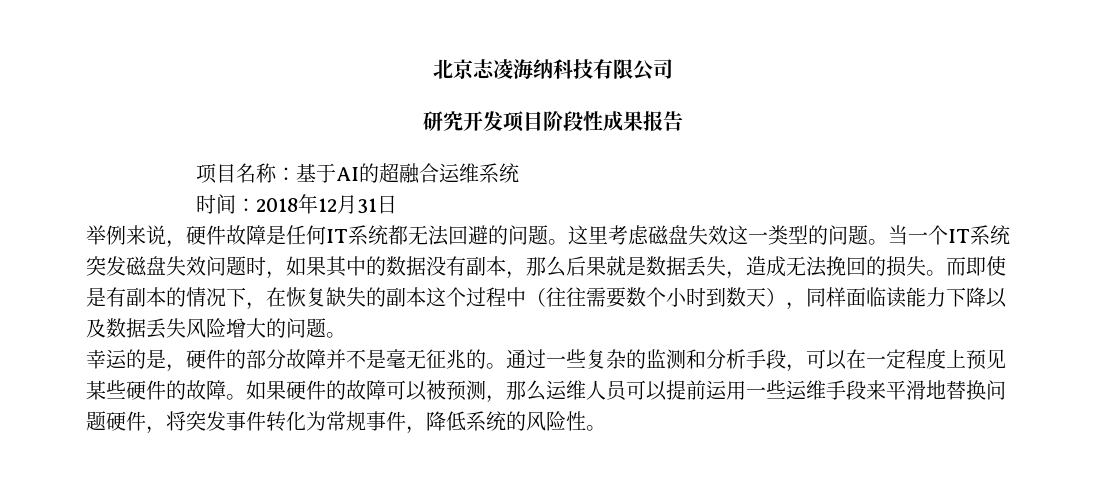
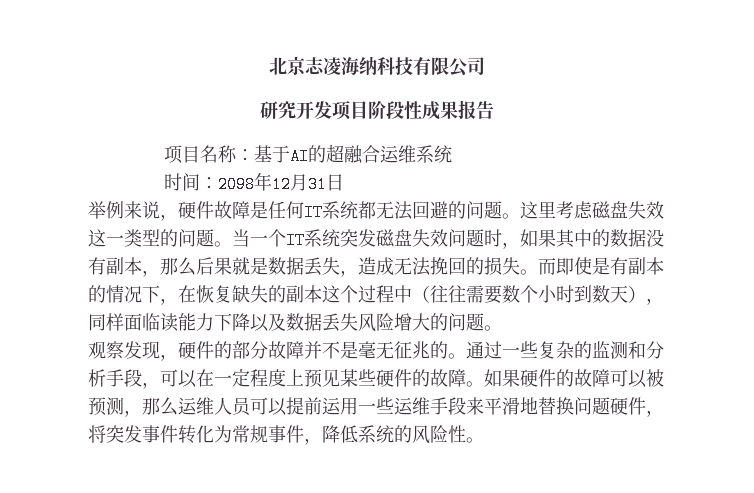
[255,198,298,212] 2018 -> [218,176,256,193] 2098
[86,349,166,369] 幸运的是 -> [88,341,160,359] 观察发现

